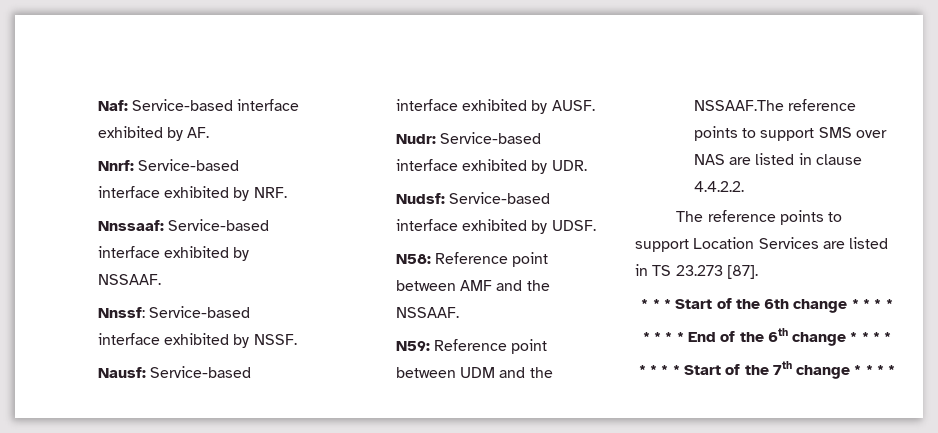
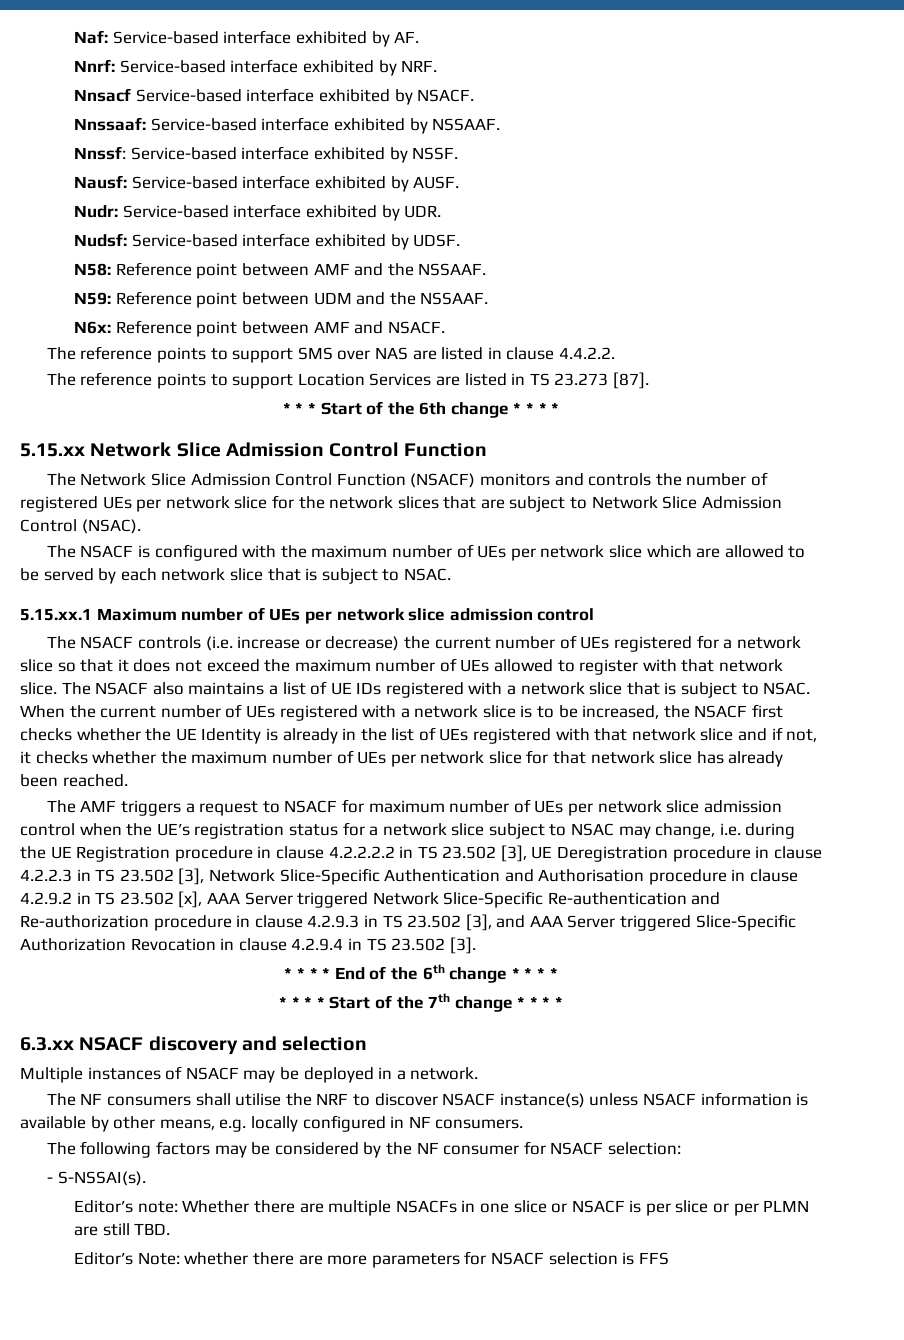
(287, 192) none -> [74,88,475,105] // Nnsacf Service-based interface exhibited by NSACF.
[693,100,784,111] NSSAAF.The -> [420,292,489,305] [74,320,445,337] [46,347,76,360] NSSAAF. // N6x: Reference point between AMF and NSACF. // The
(893, 304) none -> [20,442,488,457] [46,472,768,488] [20,495,782,512] [20,519,141,534] [46,544,806,561] [20,568,451,584] [20,607,595,624] [46,635,801,652] [20,658,784,675] [20,681,811,698] [20,704,784,721] [20,727,818,744] [20,750,784,767] [20,774,128,787] [46,799,782,816] [20,822,796,839] [20,845,822,862] [20,868,799,885] [20,891,721,908] [20,914,796,931] [20,937,476,954] // 5.15.xx Network Slice Admission Control Function // The Network Slice Admission Control Function (NSACF) monitors and controls the number of registered UEs per network slice for the network slices that are subject to Network Slice Admission Control (NSAC). // The NSACF is configured with the maximum number of UEs per network slice which are allowed to be served by each network slice that is subject to NSAC. // 5.15.xx.1 Maximum number of UEs per network slice admission control // The NSACF controls (i.e. increase or decrease) the current number of UEs registered for a network slice so that it does not exceed the maximum number of UEs allowed to register with that network slice. The NSACF also maintains a list of UE IDs registered with a network slice that is subject to NSAC. When the current number of UEs registered with a network slice is to be increased, the NSACF first checks whether the UE Identity is already in the list of UEs registered with that network slice and if not, it checks whether the maximum number of UEs per network slice for that network slice has already been reached. // The AMF triggers a request to NSACF for maximum number of UEs per network slice admission control when the UE’s registration status for a network slice subject to NSAC may change, i.e. during the UE Registration procedure in clause 4.2.2.2.2 in TS 23.502 [3], UE Deregistration procedure in clause 4.2.2.3 in TS 23.502 [3], Network Slice-Specific Authentication and Authorisation procedure in clause 4.2.9.2 in TS 23.502 [x], AAA Server triggered Network Slice-Specific Re-authentication and Re-authorization procedure in clause 4.2.9.3 in TS 23.502 [3], and AAA Server triggered Slice-Specific Authorization Revocation in clause 4.2.9.4 in TS 23.502 [3].
(896, 370) none -> [20,1036,368,1055] [20,1066,479,1083] [46,1092,809,1108] [20,1115,524,1132] [46,1141,681,1158] [47,1171,146,1186] [74,1200,810,1216] [74,1223,171,1236] [74,1251,669,1268] // 6.3.xx NSACF discovery and selection // Multiple instances of NSACF may be deployed in a network. // The NF consumers shall utilise the NRF to discover NSACF instance(s) unless NSACF information is available by other means, e.g. locally configured in NF consumers. // The following factors may be considered by the NF consumer for NSACF selection: // - S-NSSAI(s). // Editor’s note: Whether there are multiple NSACFs in one slice or NSACF is per slice or per PLMN are still TBD. // Editor’s Note: whether there are more parameters for NSACF selection is FFS

